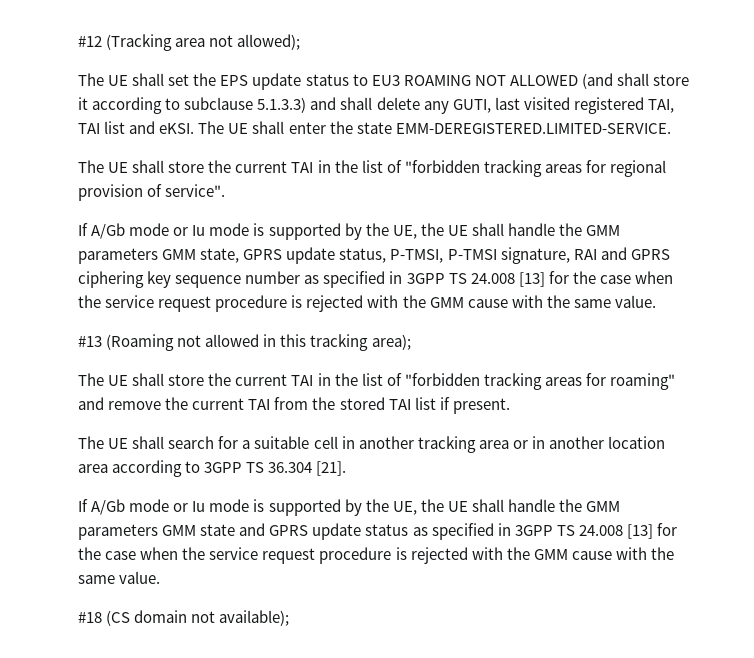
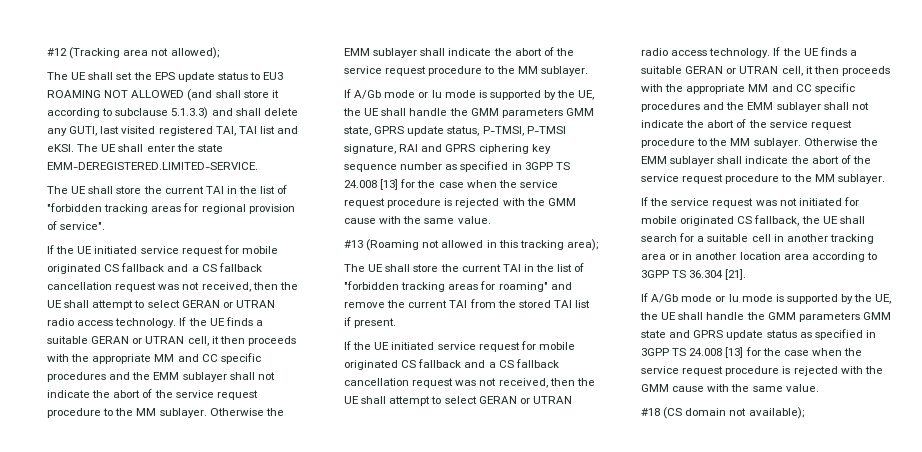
(226, 190) none -> [47,245,278,256] [47,263,262,274] [47,282,298,292] [47,300,275,310] [47,317,263,328] [47,336,296,346] [47,353,261,364] [47,372,275,382] [47,389,258,400] [47,408,284,418] [344,47,574,58] [344,66,588,76] // If the UE initiated service request for mobile originated CS fallback and a CS fallback cancellation request was not received, then the UE shall attempt to select GERAN or UTRAN radio access technology. If the UE finds a suitable GERAN or UTRAN cell, it then proceeds with the appropriate MM and CC specific procedures and the EMM sublayer shall not indicate the abort of the service request procedure to the MM sublayer. Otherwise the EMM sublayer shall indicate the abort of the service request procedure to the MM sublayer.
[78,436,105,449] The -> [344,341,575,352] [344,359,559,370] [344,378,595,388] [344,396,572,406] [641,47,857,58] [641,66,890,76] [641,83,855,94] [641,102,869,112] [641,119,852,130] [641,138,878,148] [641,155,871,166] [641,174,885,184] [641,197,859,208] [641,215,820,226] If the UE initiated service request for mobile originated CS fallback and a CS fallback cancellation request was not received, then the UE shall attempt to select GERAN or UTRAN radio access technology. If the UE finds a suitable GERAN or UTRAN cell, it then proceeds with the appropriate MM and CC specific procedures and the EMM sublayer shall not indicate the abort of the service request procedure to the MM sublayer. Otherwise the EMM sublayer shall indicate the abort of the service request procedure to the MM sublayer. // If the service request was not initiated for mobile originated CS fallback, the

